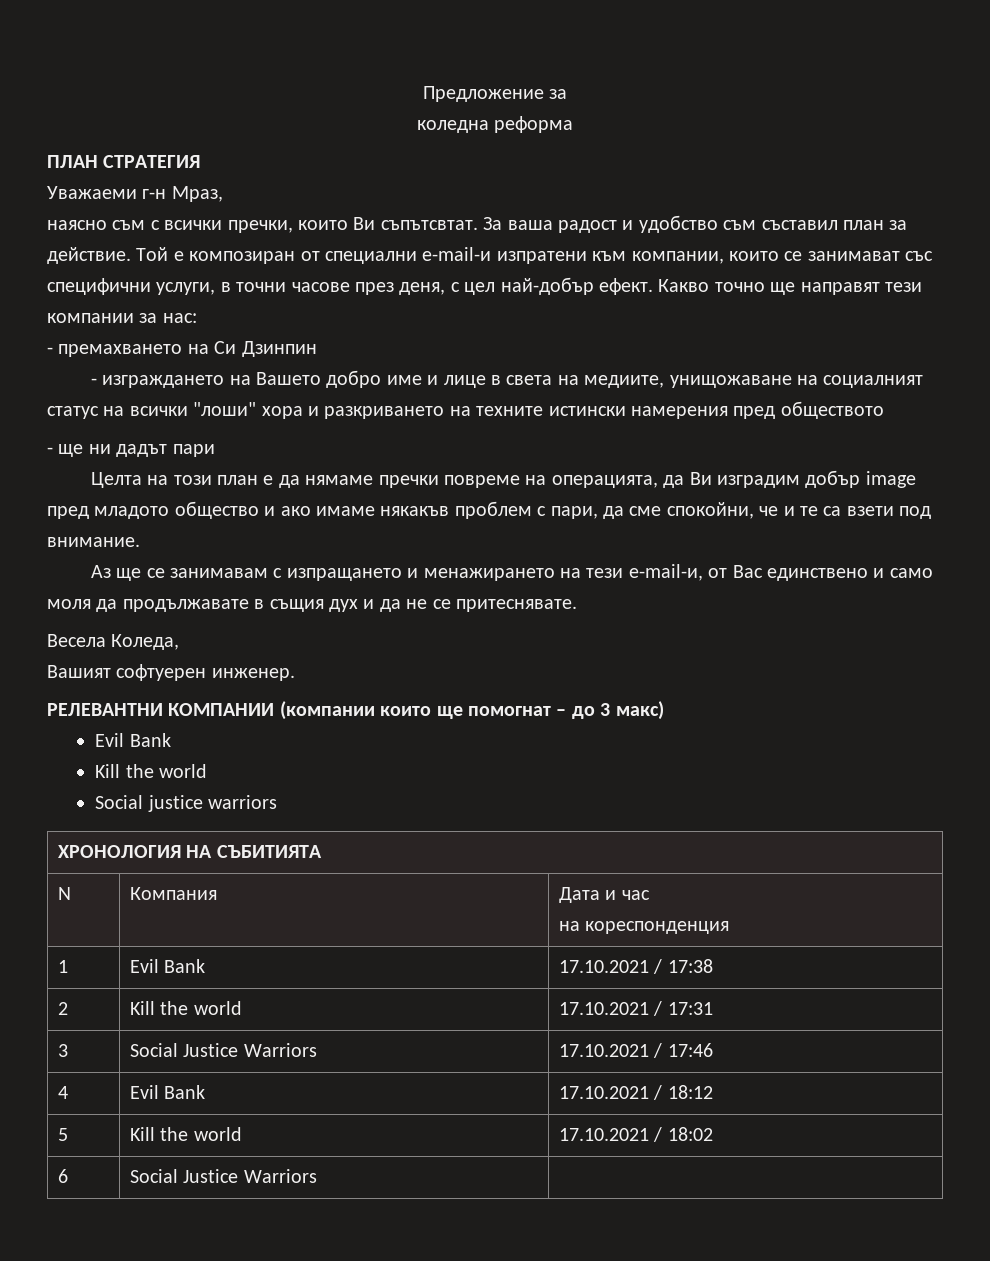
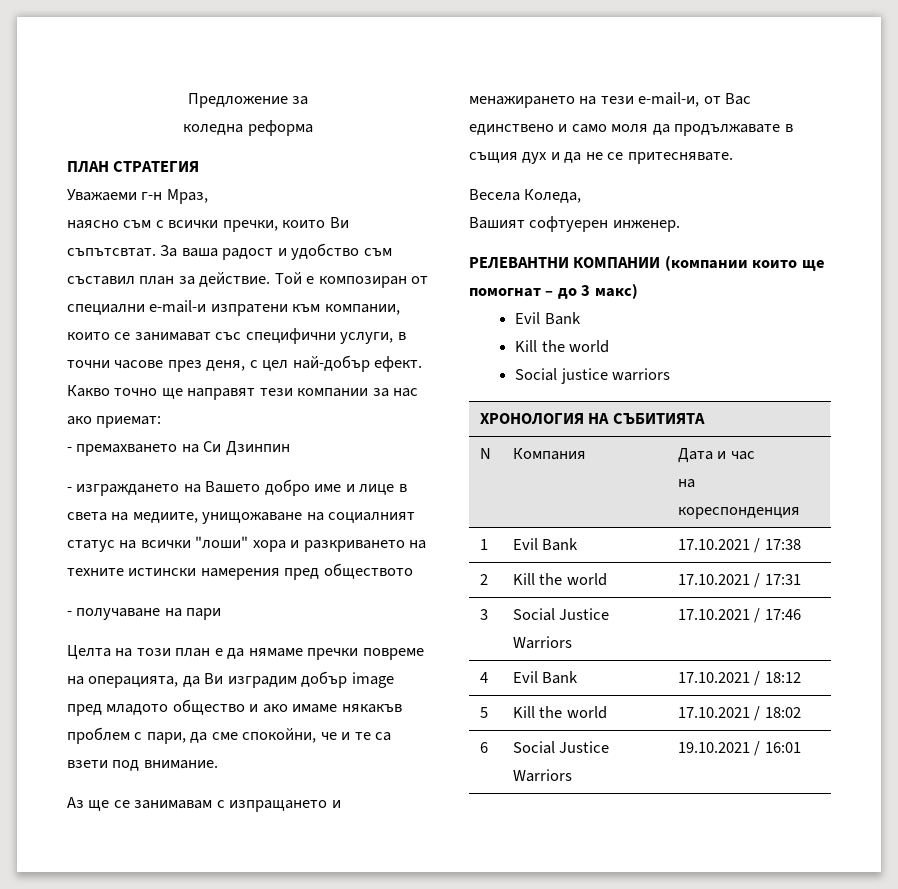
[162,313,197,323] нас: -> [393,388,419,397] [67,416,162,428] нас ако приемат:
[58,444,168,457] ще ни дадът -> [76,608,182,620] получаване на
(317, 1176) none -> [677,741,801,756] 19.10.2021 / 16:01

